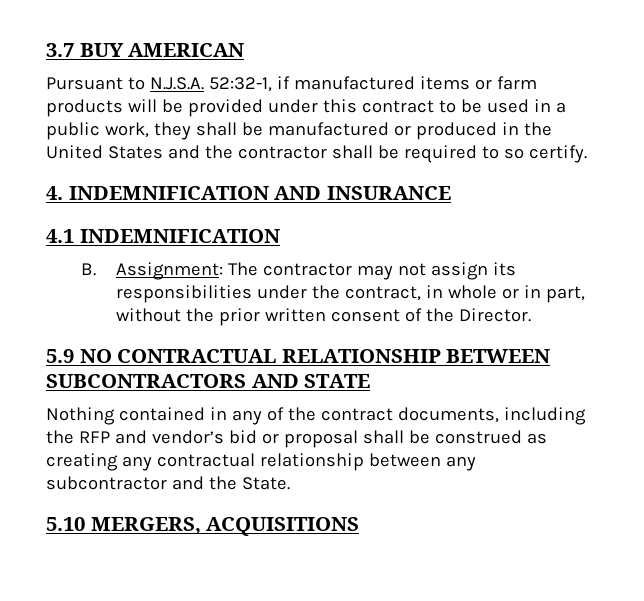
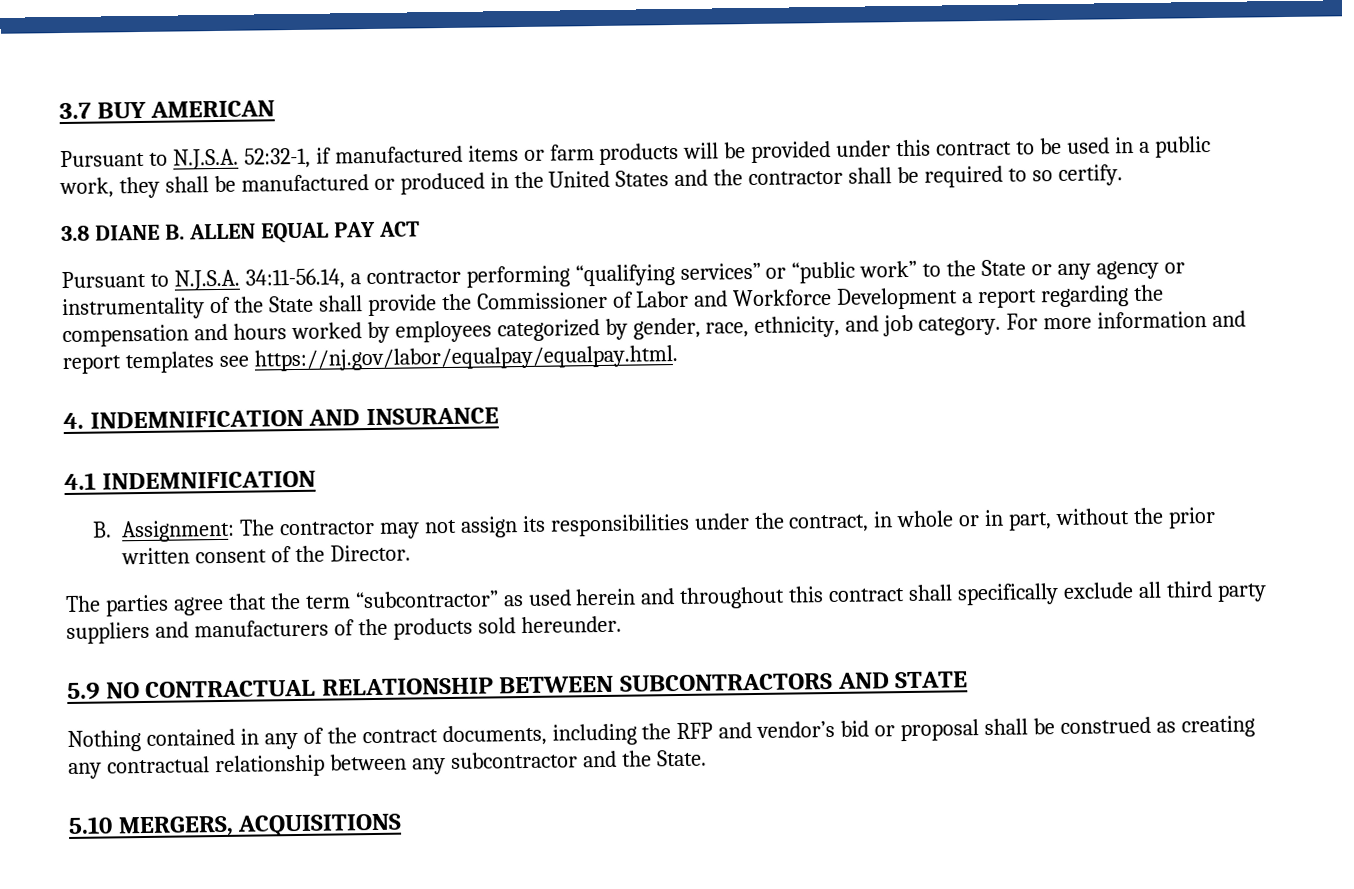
(587, 154) none -> [61,221,420,244] [61,259,1185,291] [62,284,1165,321] [62,310,1246,348] [62,344,678,375] // 3.8 DIANE B. ALLEN EQUAL PAY ACT // Pursuant to N.J.S.A. 34:11-56.14, a contractor performing “qualifying services” or “public work” to the State or any agency or instrumentality of the State shall provide the Commissioner of Labor and Workforce Development a report regarding the compensation and hours worked by employees categorized by gender, race, ethnicity, and job category. For more information and report templates see https://nj.gov/labor/equalpay/equalpay.html.
(532, 315) none -> [65,581,1267,617] [66,615,622,645] // The parties agree that the term “subcontractor” as used herein and throughout this contract shall specifically exclude all third party suppliers and manufacturers of the products sold hereunder.

